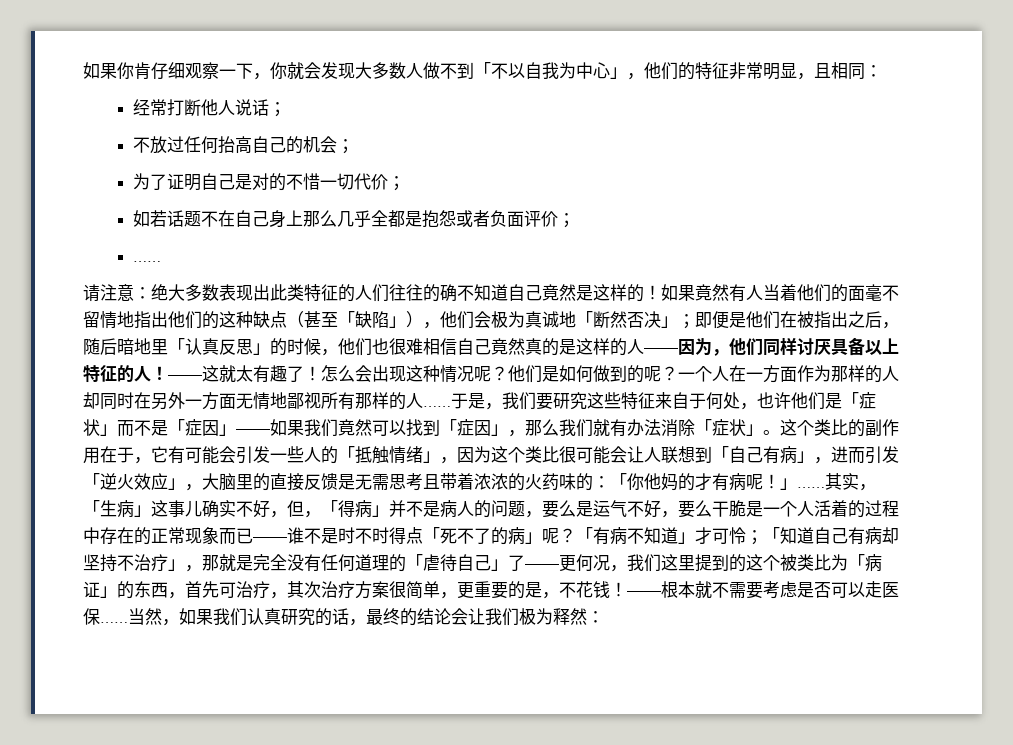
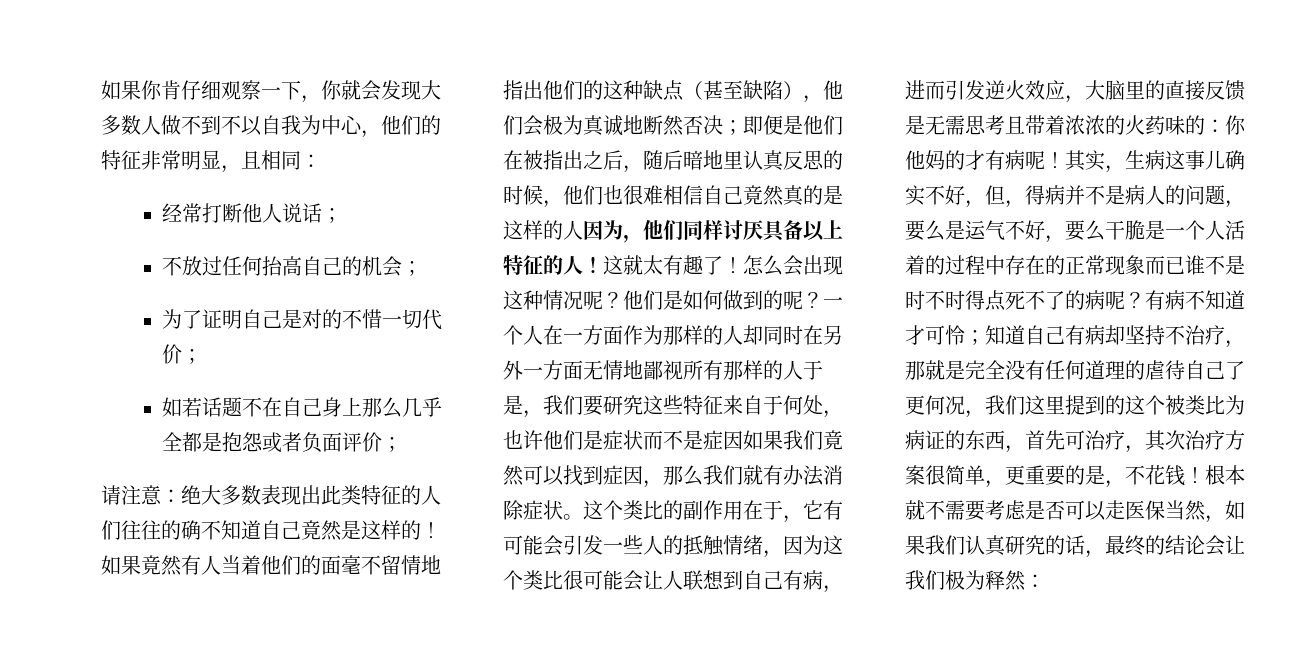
[474,62,491,77] 「 -> (221, 125) none
[610,67,627,79] 」 -> (363, 124) none
[132,261,161,262] // …… -> (402, 444) none
[338,311,406,328] 「缺陷」 -> [743,80,783,100] 缺陷
[576,311,593,326] 「 -> (643, 124) none
[661,316,678,328] 」 -> (723, 125) none
[168,338,185,353] 「 -> (743, 160) none
[253,343,270,355] 」 -> (824, 160) none
[644,348,678,353] —— -> (583, 230) none
[168,375,202,380] —— -> (603, 265) none
[423,406,451,407] …… -> (803, 370) none
[842,392,876,409] [83,419,270,437] 「症状」而不是「症因」—— -> [603,430,743,450] 症状而不是症因
[440,419,508,436] 「症因」 -> [603,465,643,485] 症因
[695,419,763,436] 「症状」 -> [523,500,563,520] 症状
[338,446,355,461] 「 -> (683, 545) none
[423,451,440,463] 」 -> (763, 545) none
[712,446,814,464] 「自己有病」 -> [743,570,823,590] 自己有病
[83,473,100,488] 「 -> (985, 90) none
[168,478,185,490] 」 -> (1065, 90) none
[610,473,627,488] 「 -> (1225, 126) none
[780,473,876,491] [83,500,151,518] 」……其实，「生病」 -> [1065,150,1165,173] 其实，生病
[321,500,389,518] 「得病」 -> [1025,185,1065,205] 得病
[253,537,287,542] —— -> (1185, 265) none
[423,527,440,542] 「 -> (1006, 300) none
[525,527,593,544] 」呢？「 -> [1105,291,1145,310] 呢？
[678,532,695,544] 」 -> (1245, 300) none
[763,527,780,542] 「 -> (985, 337) none
[168,559,185,571] 」 -> (1225, 335) none
[406,554,423,569] 「 -> (1145, 370) none
[491,555,559,571] 」了—— -> [1225,361,1245,380] 了
[848,554,882,572] [83,581,117,598] 「病证」 -> [905,430,945,450] 病证
[627,591,661,596] —— -> (1205, 475) none
[100,622,128,623] …… -> (1165, 510) none

